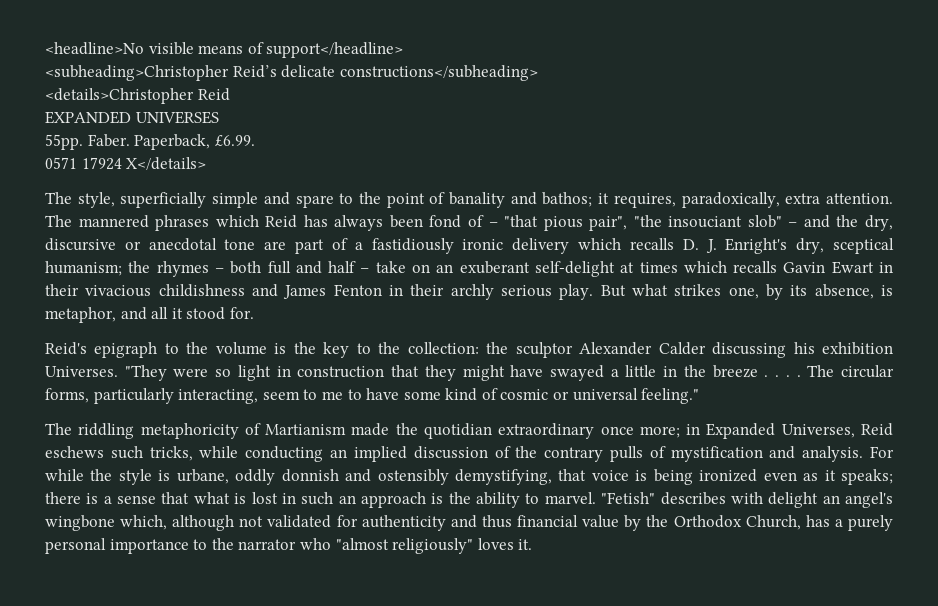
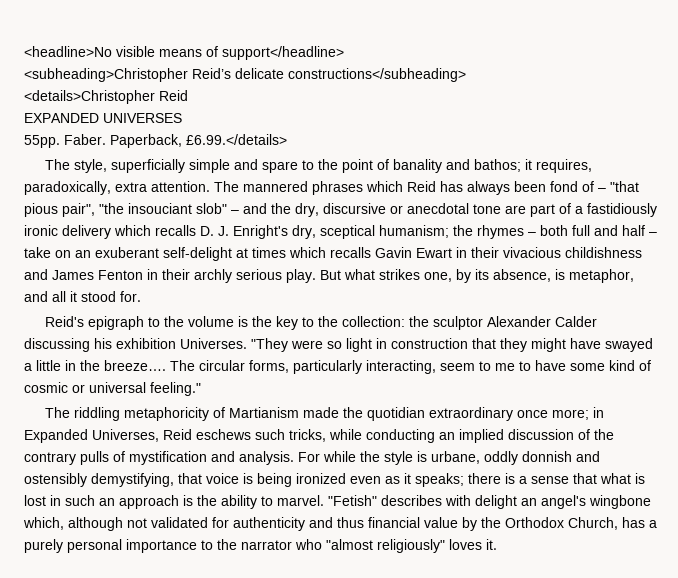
[214,135,255,146] [45,157,207,170] £6.99. // 0571 17924 X</details> -> [186,134,287,145] £6.99.</details>
[712,365,801,378] breeze . . . . -> [104,360,166,371] breeze….

